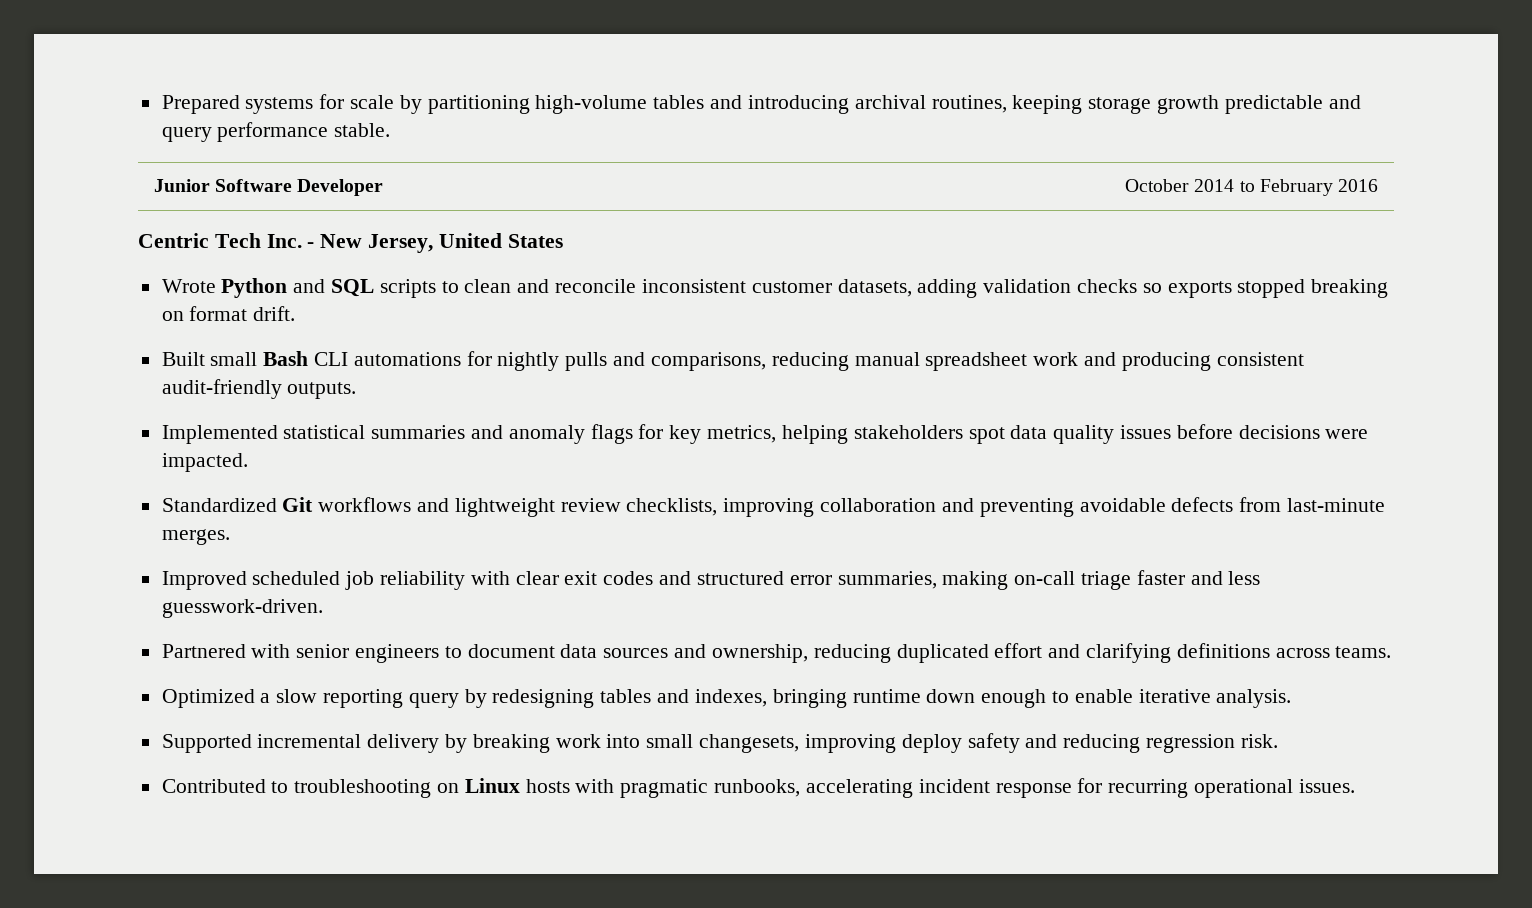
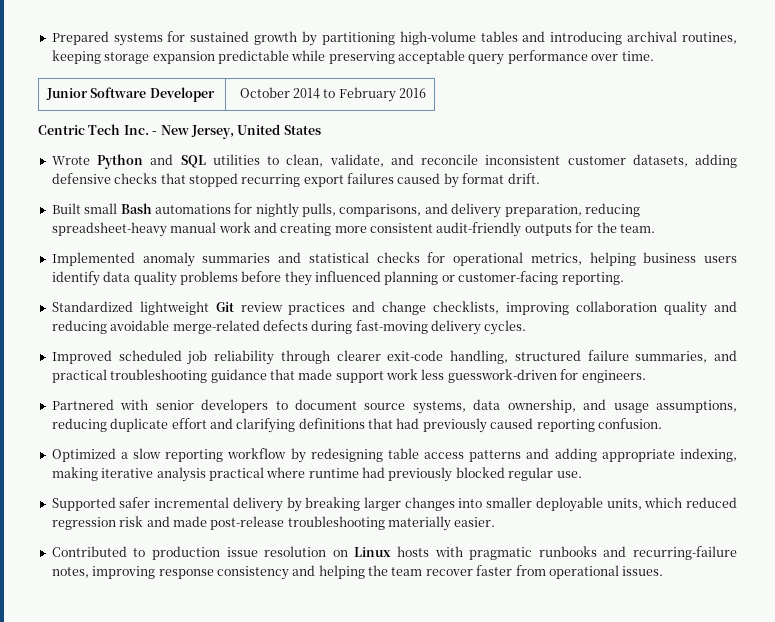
[350,95,395,109] scale -> [190,31,298,45] sustained growth
[1156,95,1361,114] [161,122,391,142] growth predictable and query performance stable. -> [152,50,654,65] expansion predictable while preserving acceptable query performance over time.
[379,279,512,298] scripts to clean -> [212,154,384,167] utilities to clean, validate,
[983,279,1389,298] [161,311,184,321] validation checks so exports stopped breaking on -> [51,173,459,188] defensive checks that stopped recurring export failures caused by
[314,352,349,366] CLI -> (152, 208) none
[565,352,1304,371] [161,379,357,399] pulls and comparisons, reducing manual spreadsheet work and producing consistent audit-friendly outputs. -> [302,203,640,218] [51,222,655,237] pulls, comparisons, and delivery preparation, reducing spreadsheet-heavy manual work and creating more consistent audit-friendly outputs for the team.
[283,425,366,439] statistical -> [142,252,195,267] anomaly
[508,424,1369,444] [161,453,248,472] [161,497,1385,517] [161,529,230,545] [161,570,1261,590] [161,599,323,618] anomaly flags for key metrics, helping stakeholders spot data quality issues before decisions were impacted. // Standardized Git workflows and lightweight review checklists, improving collaboration and preventing avoidable defects from last-minute merges. // Improved scheduled job reliability with clear exit codes and structured error summaries, making on-call triage faster and less guesswork-driven. -> [308,252,737,266] [51,271,624,286] [51,301,737,316] [51,320,527,335] [51,350,737,365] [51,369,646,383] statistical checks for operational metrics, helping business users identify data quality problems before they influenced planning or customer-facing reporting. // Standardized lightweight Git review practices and change checklists, improving collaboration quality and reducing avoidable merge-related defects during fast-moving delivery cycles. // Improved scheduled job reliability through clearer exit-code handling, structured failure summaries, and practical troubleshooting guidance that made support work less guesswork-driven for engineers.
[355,644,440,663] engineers -> [201,399,269,413] developers
[560,643,1392,663] data sources and ownership, reducing duplicated effort and clarifying definitions across teams. -> [364,399,737,414] [51,418,662,433] source systems, data ownership, and usage assumptions, reducing duplicate effort and clarifying definitions that had previously caused reporting confusion.
[408,693,459,708] query -> [227,448,287,459] workflow
[600,689,1292,708] tables and indexes, bringing runtime down enough to enable iterative analysis. -> [387,448,737,462] [51,467,582,482] table access patterns and adding appropriate indexing, making iterative analysis practical where runtime had previously blocked regular use.
(252, 743) none -> [119,497,151,508] safer
[555,733,1278,753] work into small changesets, improving deploy safety and reducing regression risk. -> [364,497,737,512] [51,516,496,531] larger changes into smaller deployable units, which reduced regression risk and made post-release troubleshooting materially easier.
[294,779,432,798] troubleshooting -> [151,546,327,560] production issue resolution
[714,778,1189,798] runbooks, accelerating incident response for recurring -> [538,546,737,560] [51,565,546,580] runbooks and recurring-failure notes, improving response consistency and helping the team recover faster from

